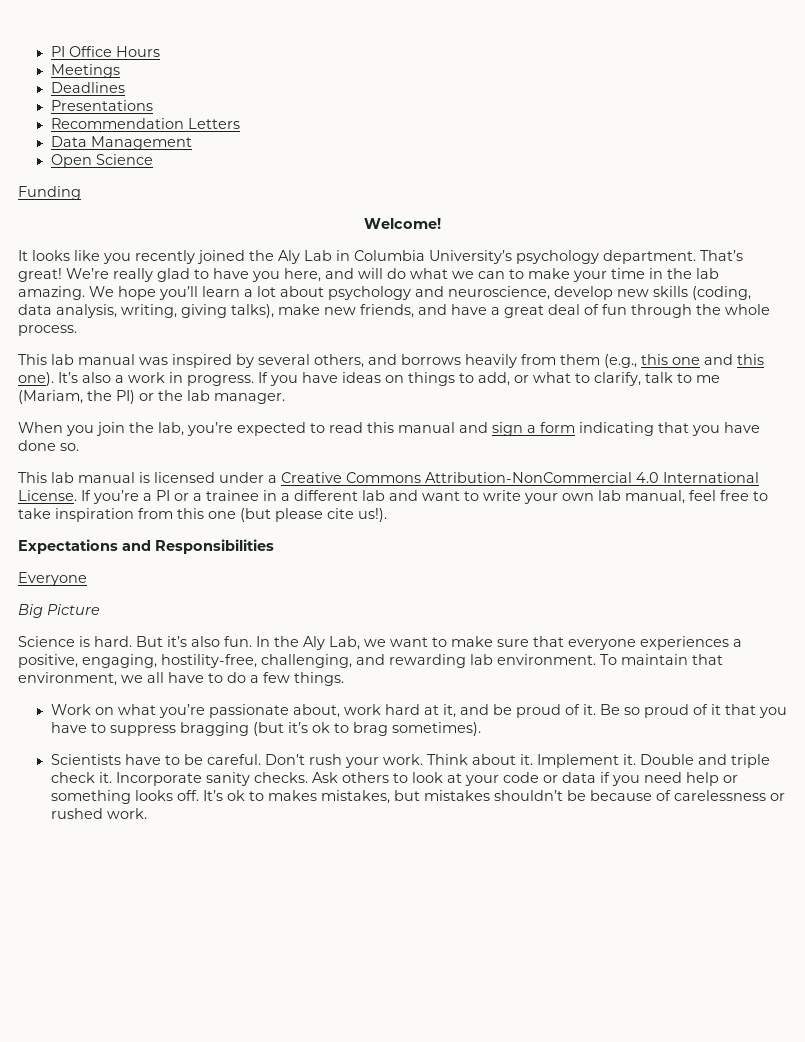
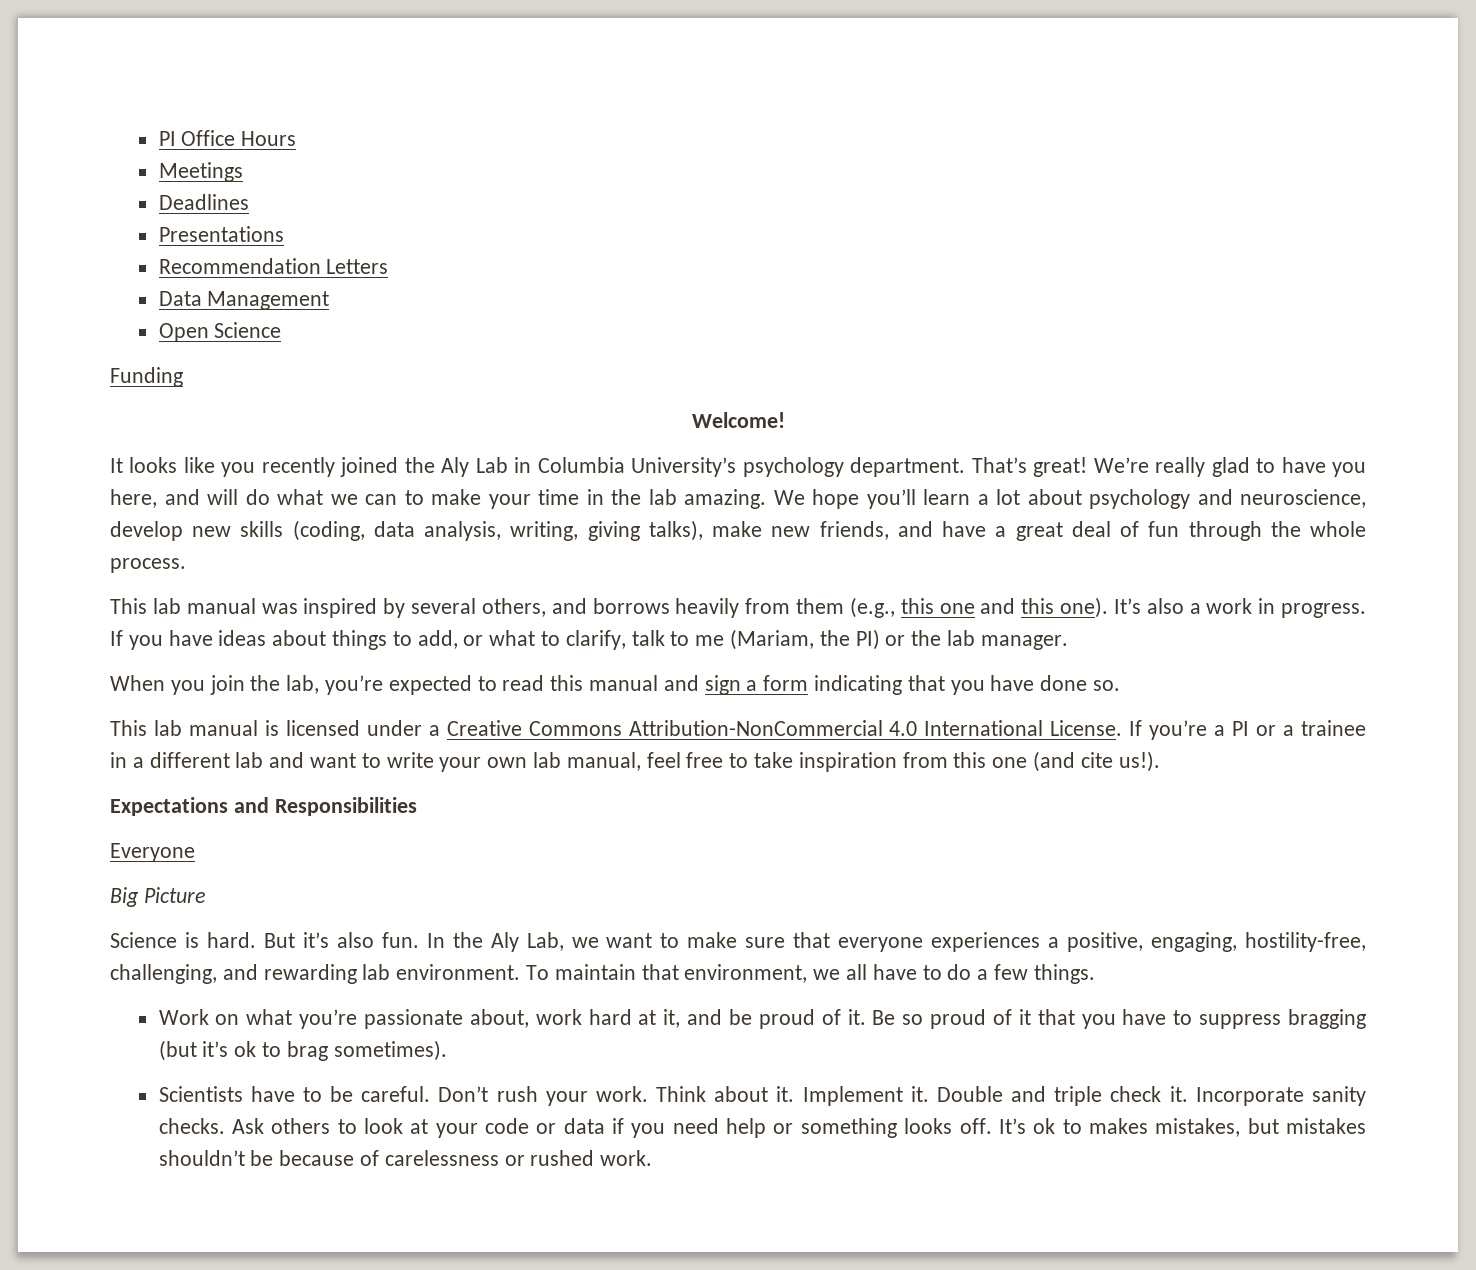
[385,375,404,383] on -> [272,630,327,646] about
[240,508,323,522] (but please -> [1033,751,1076,772] (and

